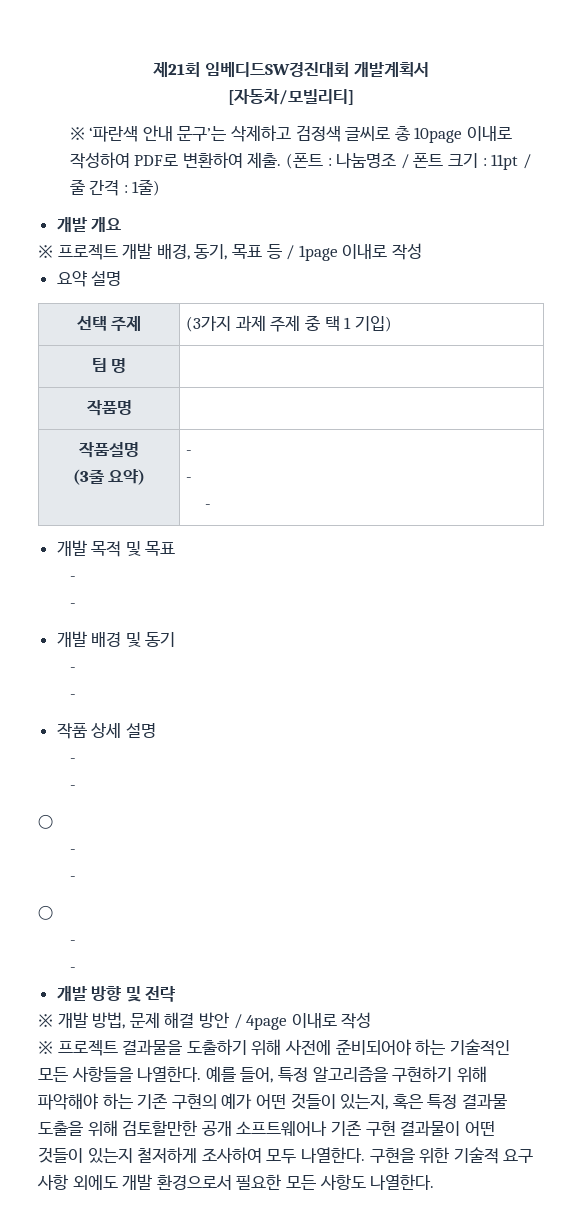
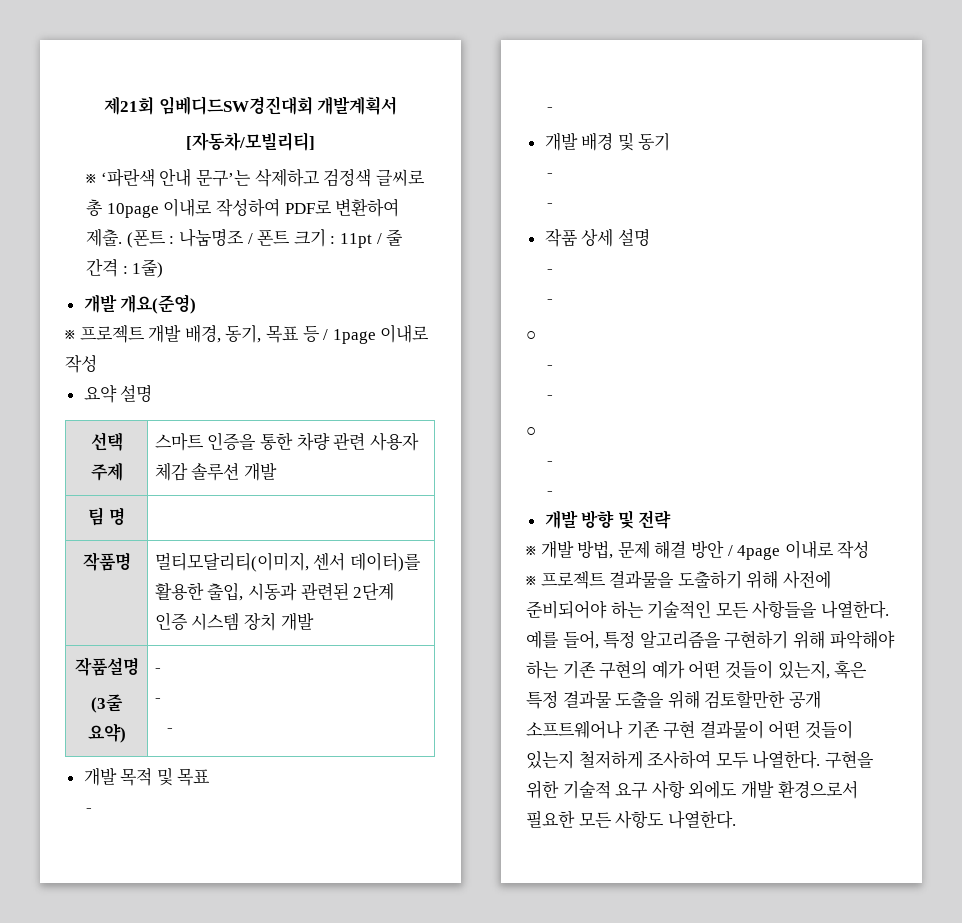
[91,217,122,232] 개요 -> [120,294,197,314] 개요(준영)
[186,315,392,332] [91,358,127,373] [86,400,132,416] (3가지 과제 주제 중 택 1 기입) // 팀 명 | // 작품명 | -> [154,432,419,451] [154,462,277,481] [88,507,125,526] [82,552,131,571] [154,552,421,572] [154,582,395,601] [154,612,314,631] 스마트 인증을 통한 차량 관련 사용자 체감 솔루션 개발 // 팀 명 | // 작품명 | 멀티모달리티(이미지, 센서 데이터)를 활용한 출입, 시동과 관련된 2단계 인증 시스템 장치 개발

